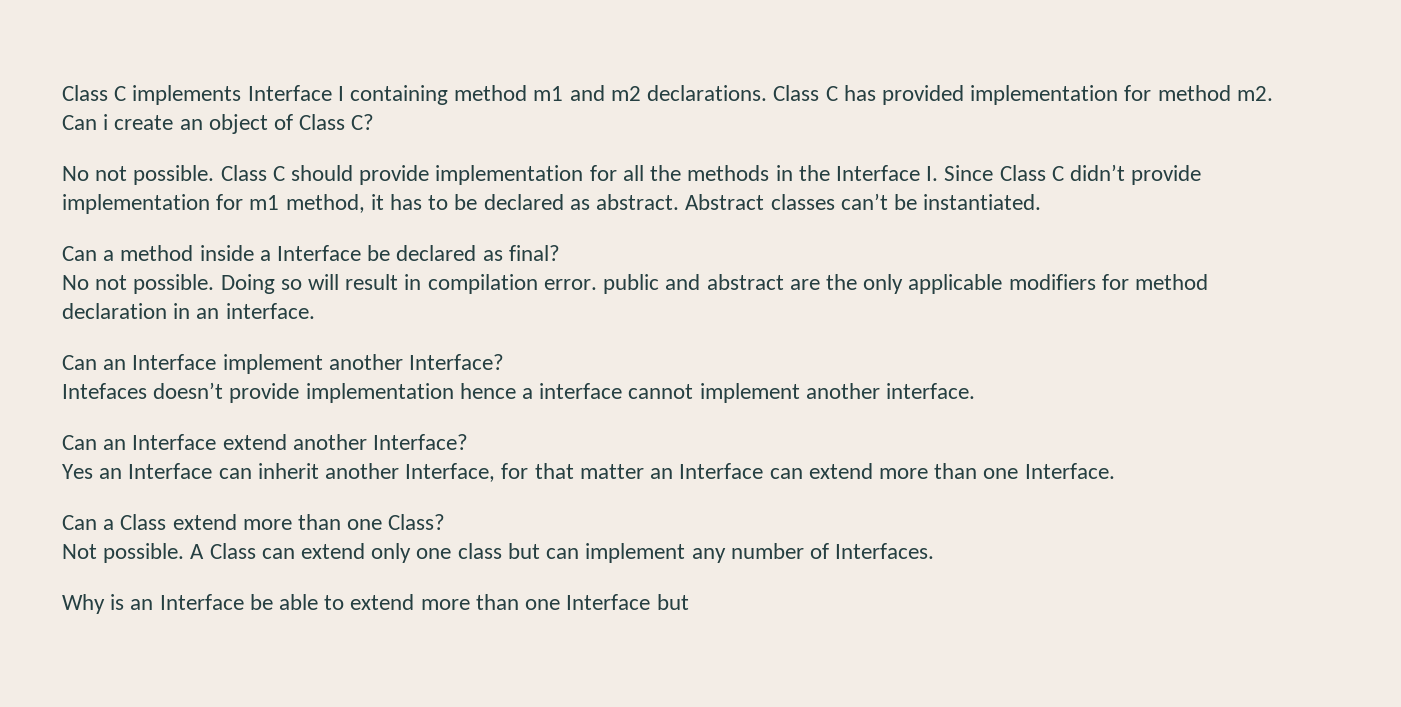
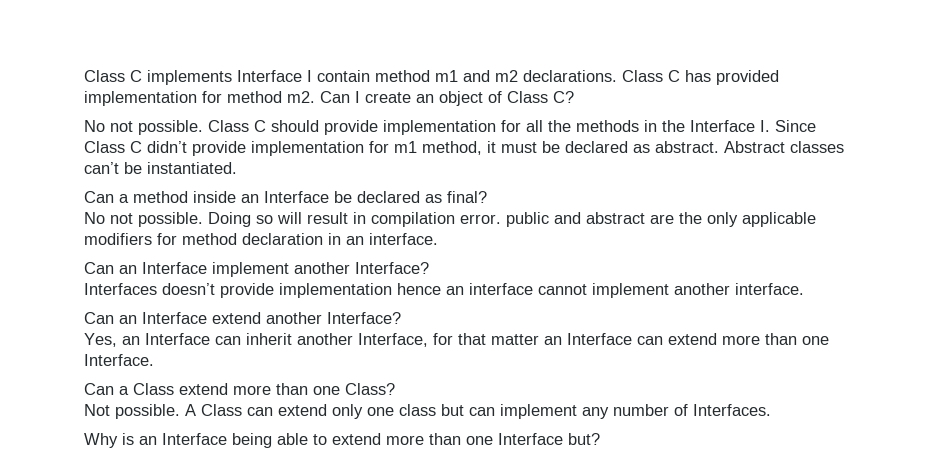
[350,85,449,105] containing -> [317,70,370,82] contain
[103,114,109,130] i -> [355,91,360,103] I
[390,194,449,210] has to -> [501,142,537,153] must
[259,250,271,261] a -> [241,194,259,203] an
[62,383,147,399] Intefaces -> [84,283,157,295] Interfaces
[522,388,534,399] a -> [446,286,464,295] an
[62,464,93,479] Yes -> [84,333,117,347] Yes,
[249,594,273,610] be -> [232,433,272,448] being
[656,594,689,610] but -> [568,433,600,445] but?

